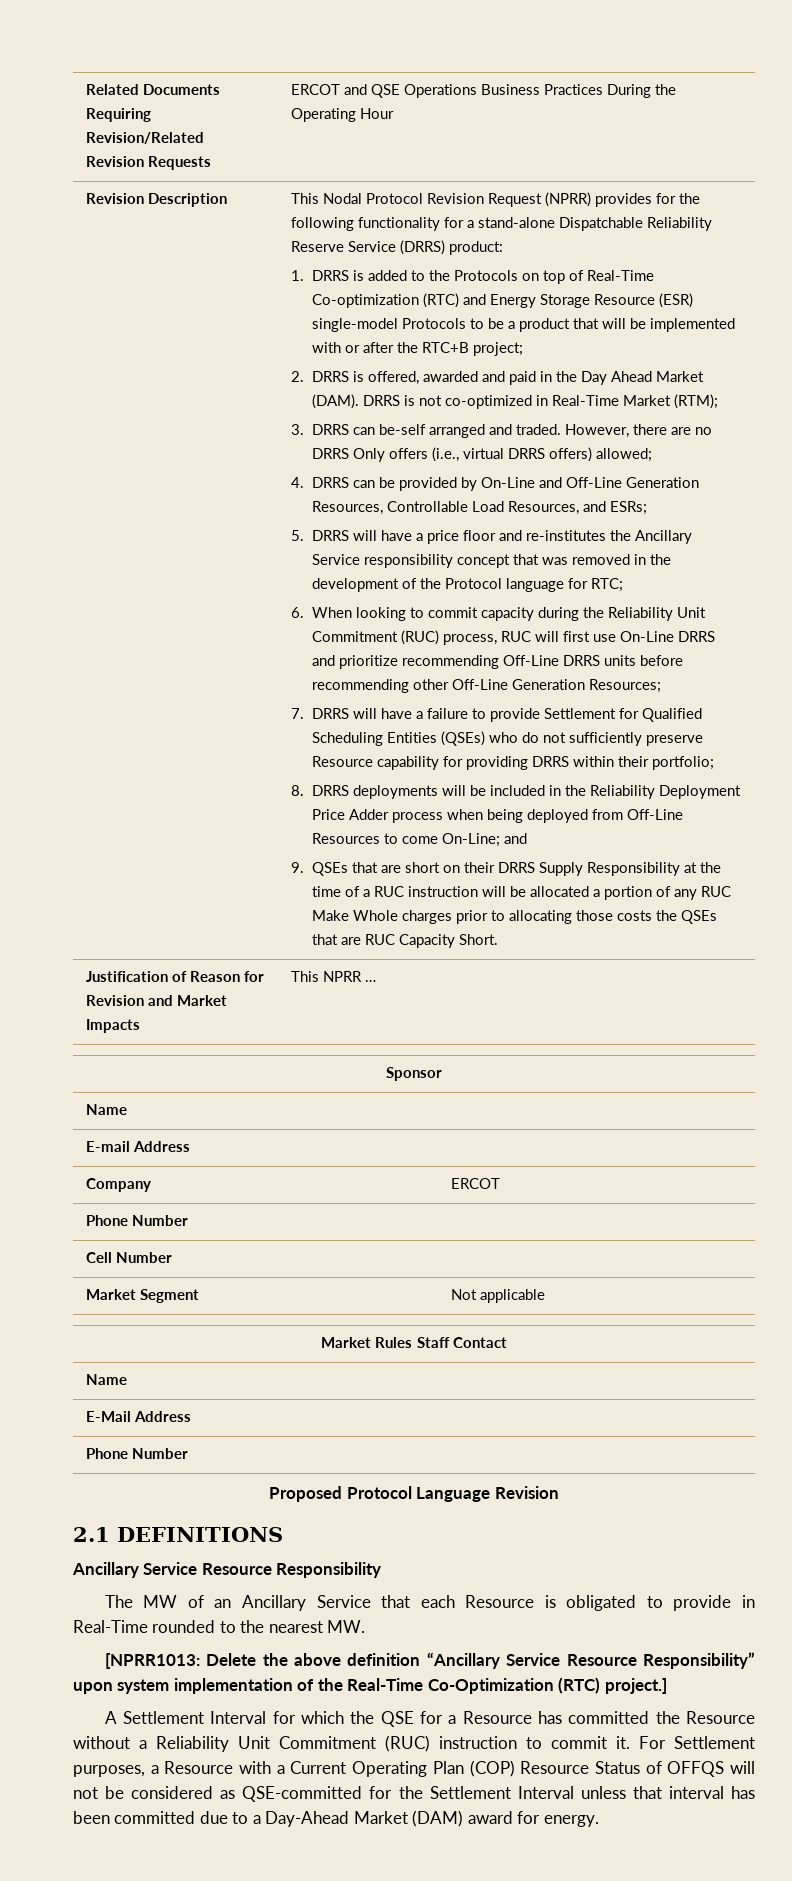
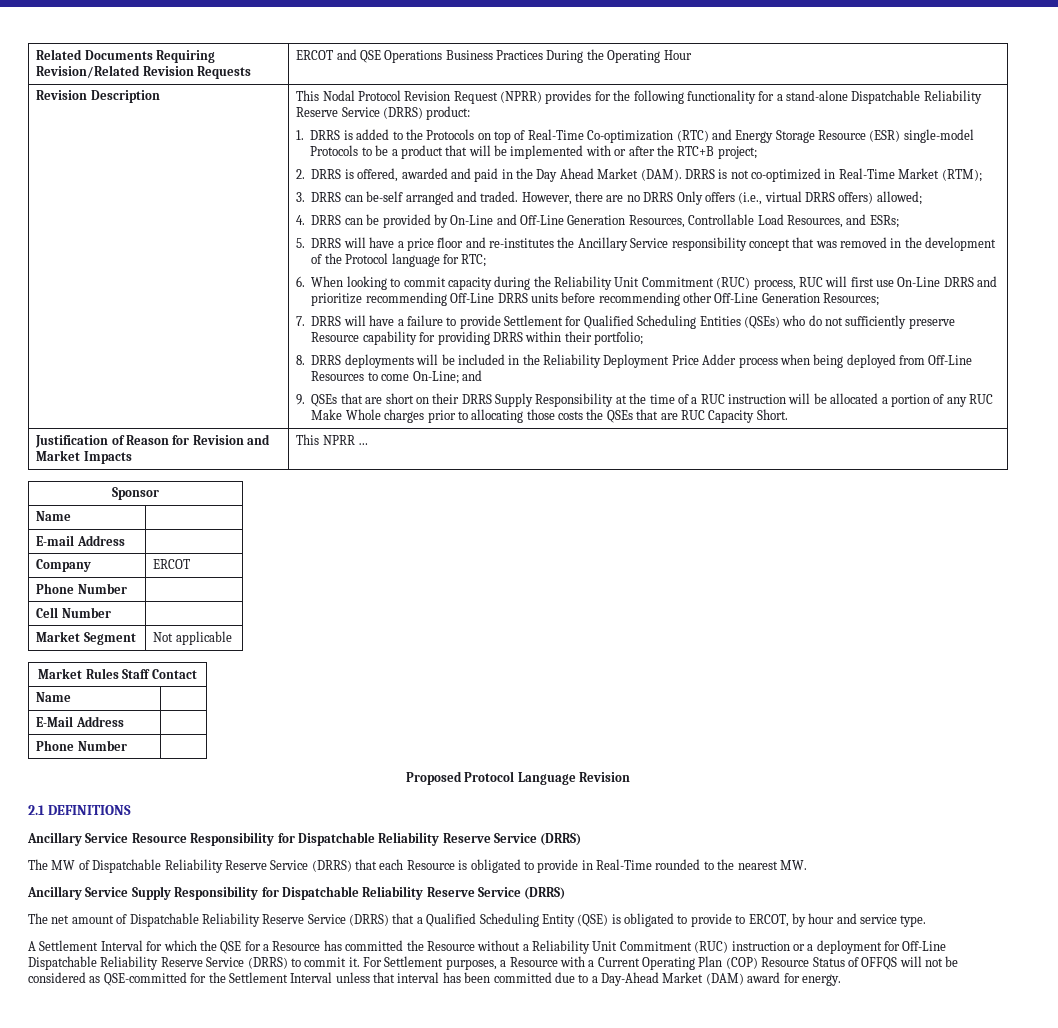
[104,1595,371,1611] // The MW of an Ancillary Service -> [277,832,582,846] [28,859,352,873] for Dispatchable Reliability Reserve Service (DRRS) // The MW of Dispatchable Reliability Reserve Service (DRRS)
[104,1652,755,1669] [73,1677,667,1694] [NPRR1013: Delete the above definition “Ancillary Service Resource Responsibility” upon system implementation of the Real-Time Co-Optimization (RTC) project.] -> [27,886,566,900] [28,913,927,927] Ancillary Service Supply Responsibility for Dispatchable Reliability Reserve Service (DRRS) // The net amount of Dispatchable Reliability Reserve Service (DRRS) that a Qualified Scheduling Entity (QSE) is obligated to provide to ERCOT, by hour and service type.
(517, 1742) none -> [792,940,947,954] [28,956,288,970] or a deployment for Off-Line Dispatchable Reliability Reserve Service (DRRS)

